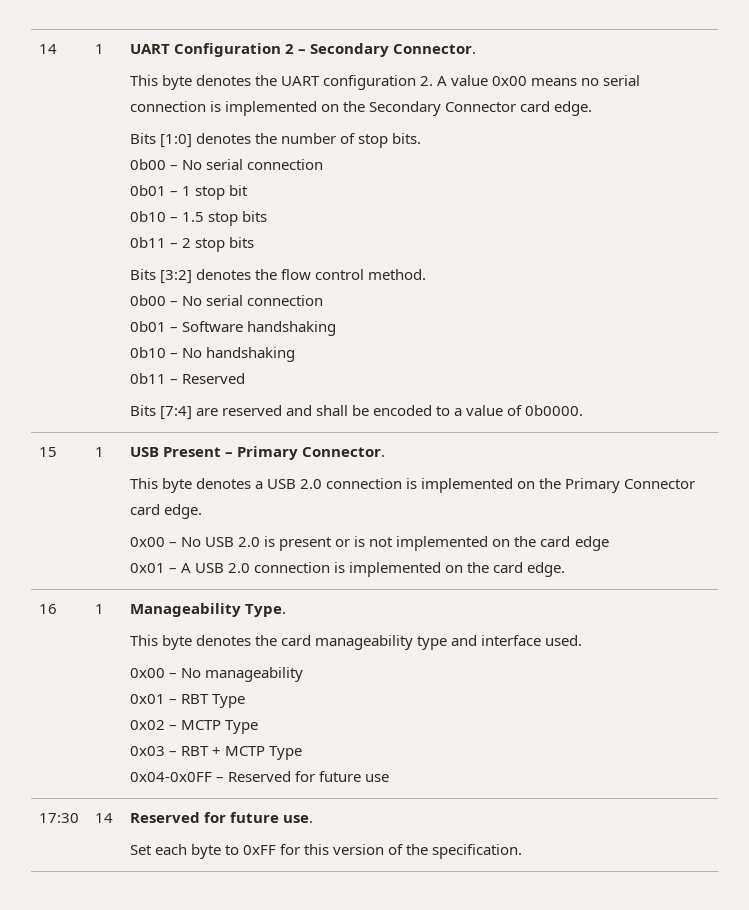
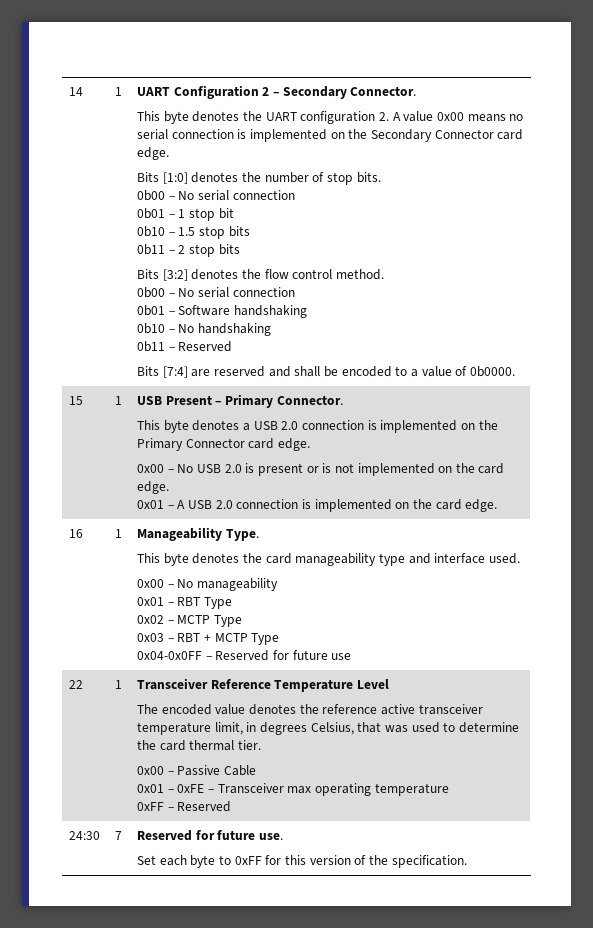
[574,536,609,551] edge -> [137,481,170,494] edge.
[38,813,79,823] [94,813,113,823] 17:30 | 14 -> [69,680,84,689] [115,680,123,689] [137,678,390,692] [137,704,483,715] [137,722,519,735] [137,740,262,751] [137,765,257,776] [137,783,449,796] [137,801,232,812] [69,831,101,840] [115,831,123,840] 22 | 1 | Transceiver Reference Temperature Level // The encoded value denotes the reference active transceiver temperature limit, in degrees Celsius, that was used to determine the card thermal tier. // 0x00 – Passive Cable // 0x01 – 0xFE – Transceiver max operating temperature // 0xFF – Reserved // 24:30 | 7

